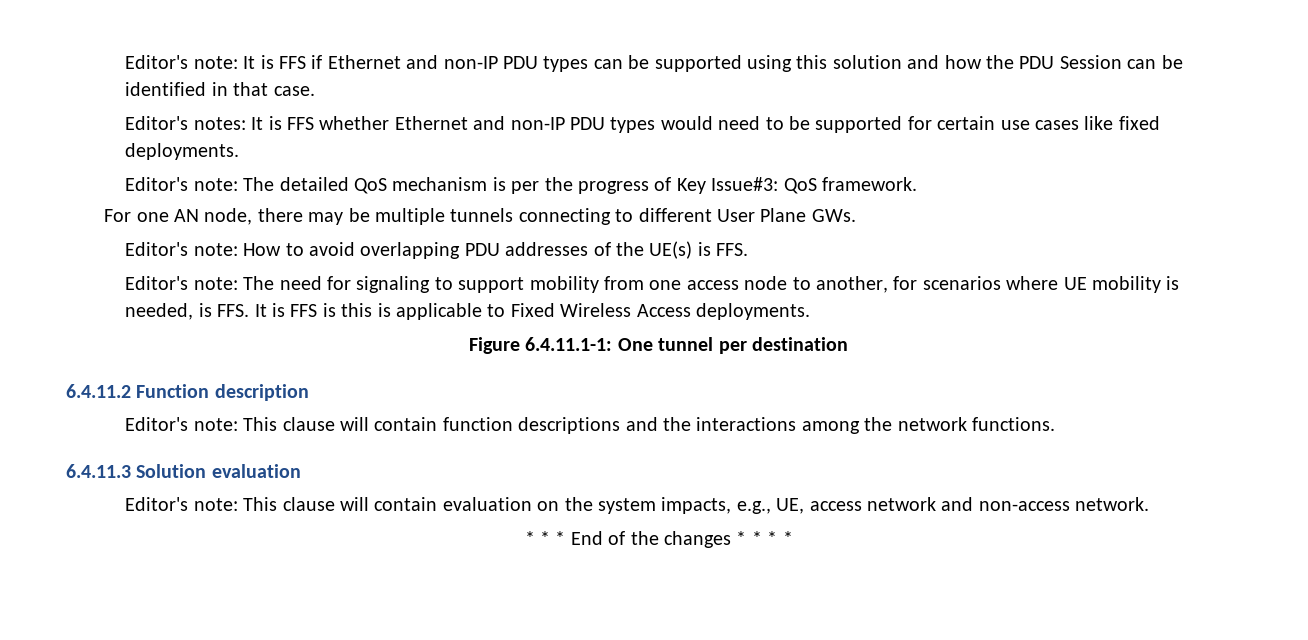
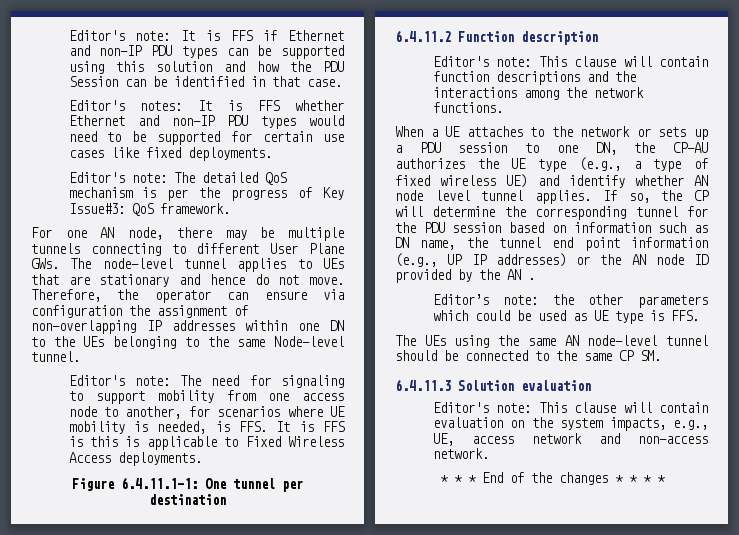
[125,241,749,259] // Editor's note: How to avoid overlapping PDU addresses of the UE(s) is FFS. -> [70,258,344,272] [31,274,345,287] [31,289,344,303] [31,305,248,318] [31,320,345,334] [31,336,344,349] [31,351,80,362] The node-level tunnel applies to UEs that are stationary and hence do not move. Therefore, the operator can ensure via configuration the assignment of non-overlapping IP addresses within one DN to the UEs belonging to the same Node-level tunnel.
(1056, 424) none -> [395,126,708,140] [395,142,708,155] [395,157,708,172] [395,174,708,188] [395,190,709,204] [395,206,708,220] [395,222,708,233] [395,237,708,251] [395,253,709,267] [395,269,535,283] [432,294,708,308] [432,310,699,324] [395,335,708,348] [395,350,661,361] // When a UE attaches to the network or sets up a PDU session to one DN, the CP-AU authorizes the UE type (e.g., a type of fixed wireless UE) and identify whether AN node level tunnel applies. If so, the CP will determine the corresponding tunnel for the PDU session based on information such as DN name, the tunnel end point information (e.g., UP IP addresses) or the AN node ID provided by the AN . // Editor’s note: the other parameters which could be used as UE type is FFS. // The UEs using the same AN node-level tunnel should be connected to the same CP SM.

